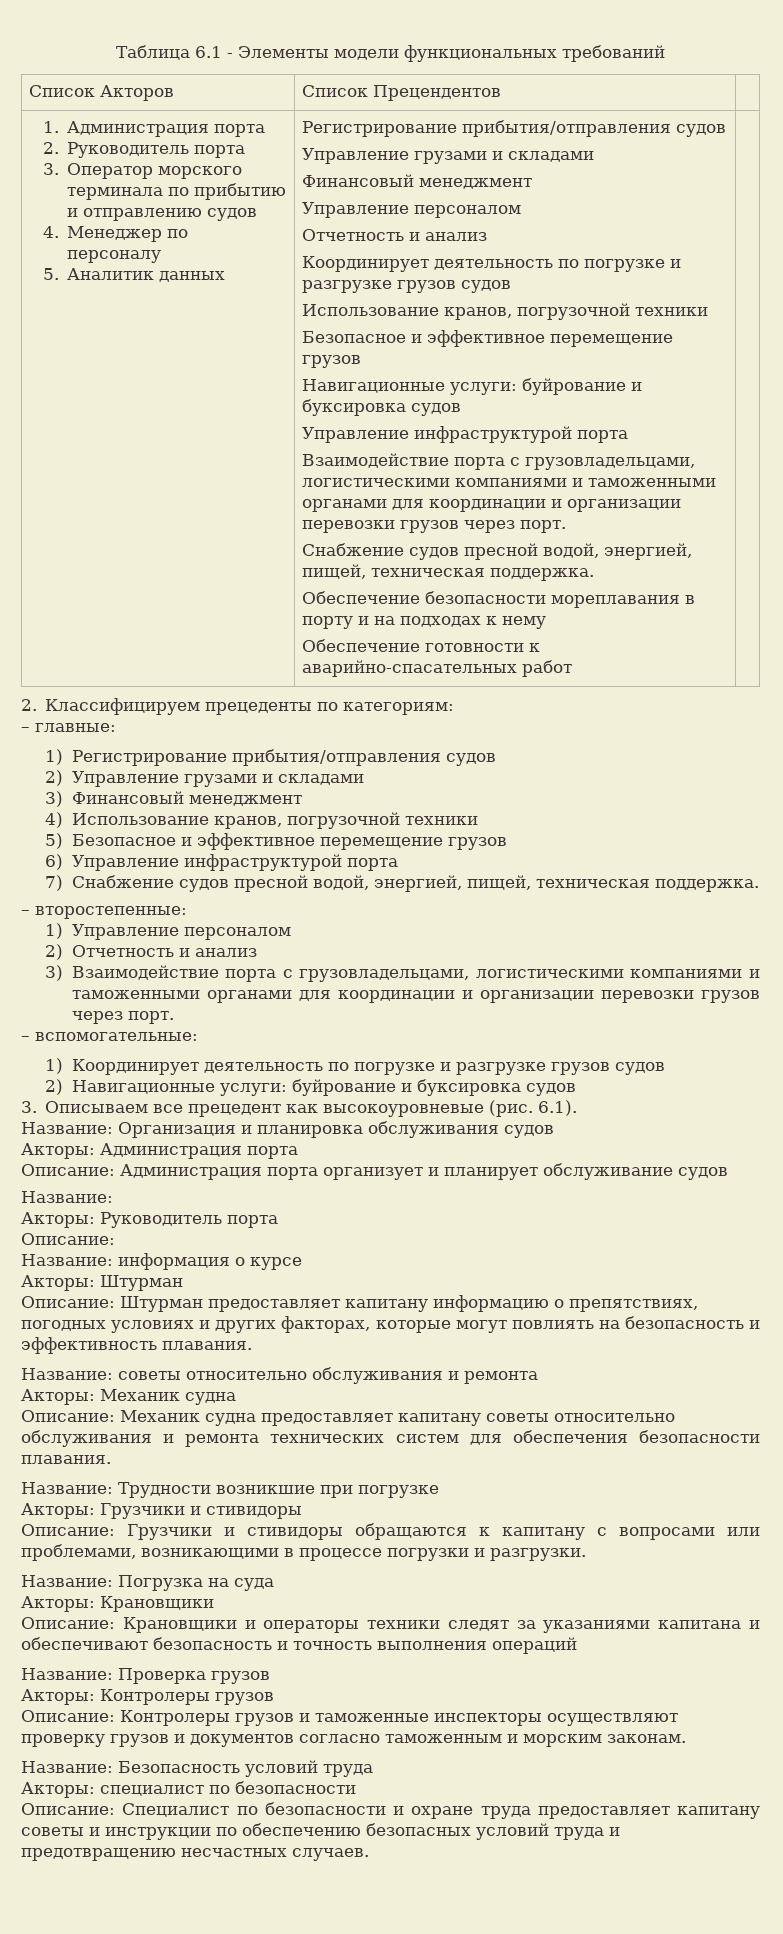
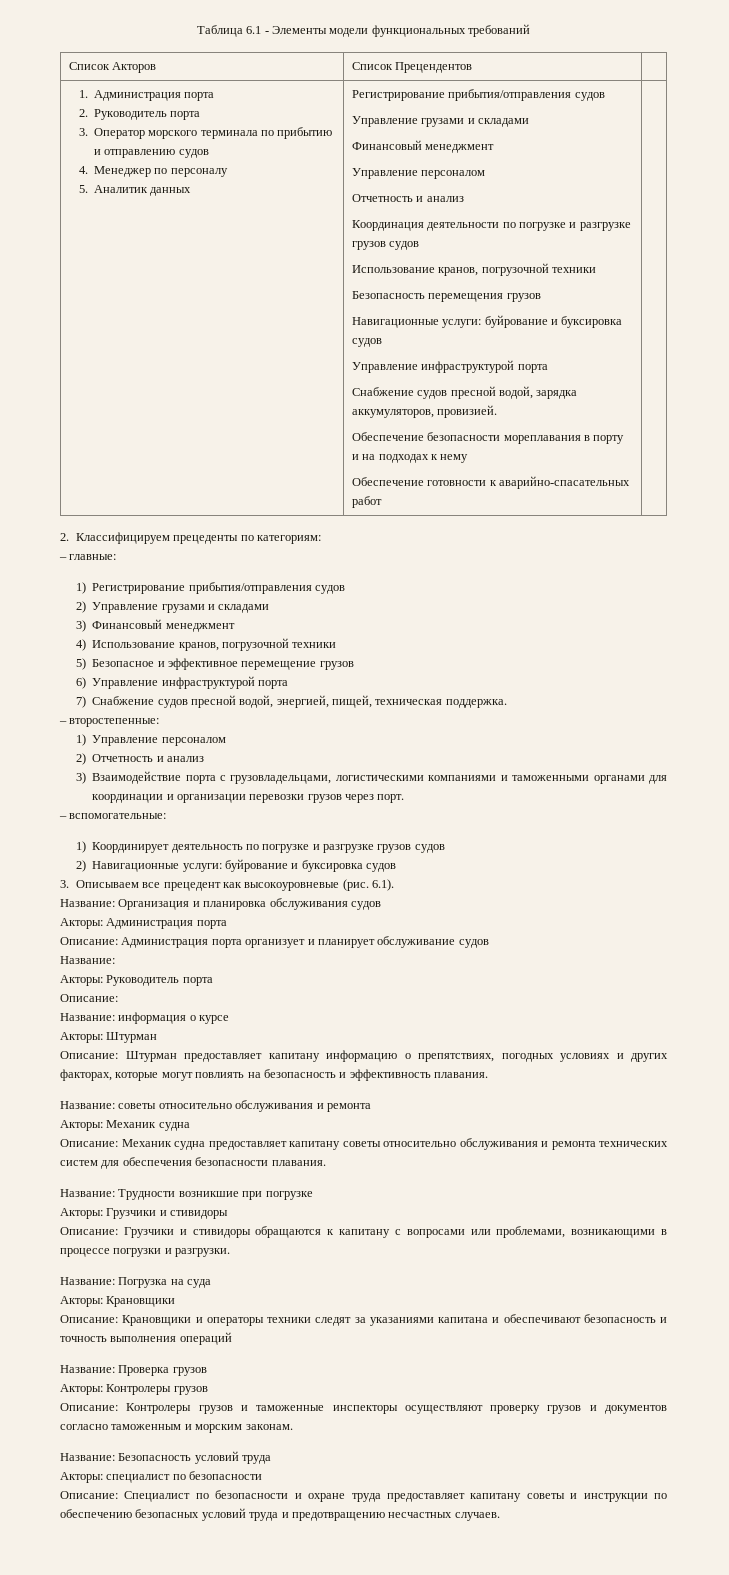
[301,256,553,272] Координирует деятельность -> [351,220,500,231] Координация деятельности
[301,330,673,347] Безопасное и эффективное перемещение -> [351,291,504,302] Безопасность перемещения
[301,453,695,470] [301,478,716,487] [301,499,681,512] [301,520,566,533] [301,543,692,560] [301,564,594,581] // Взаимодействие порта с грузовладельцами, логистическими компаниями и таможенными органами для координации и организации перевозки грузов через порт. // Снабжение судов пресной водой, энергией, пищей, техническая поддержка. -> [351,386,578,399] [351,405,498,418] // Снабжение судов пресной водой, зарядка аккумуляторов, провизией.

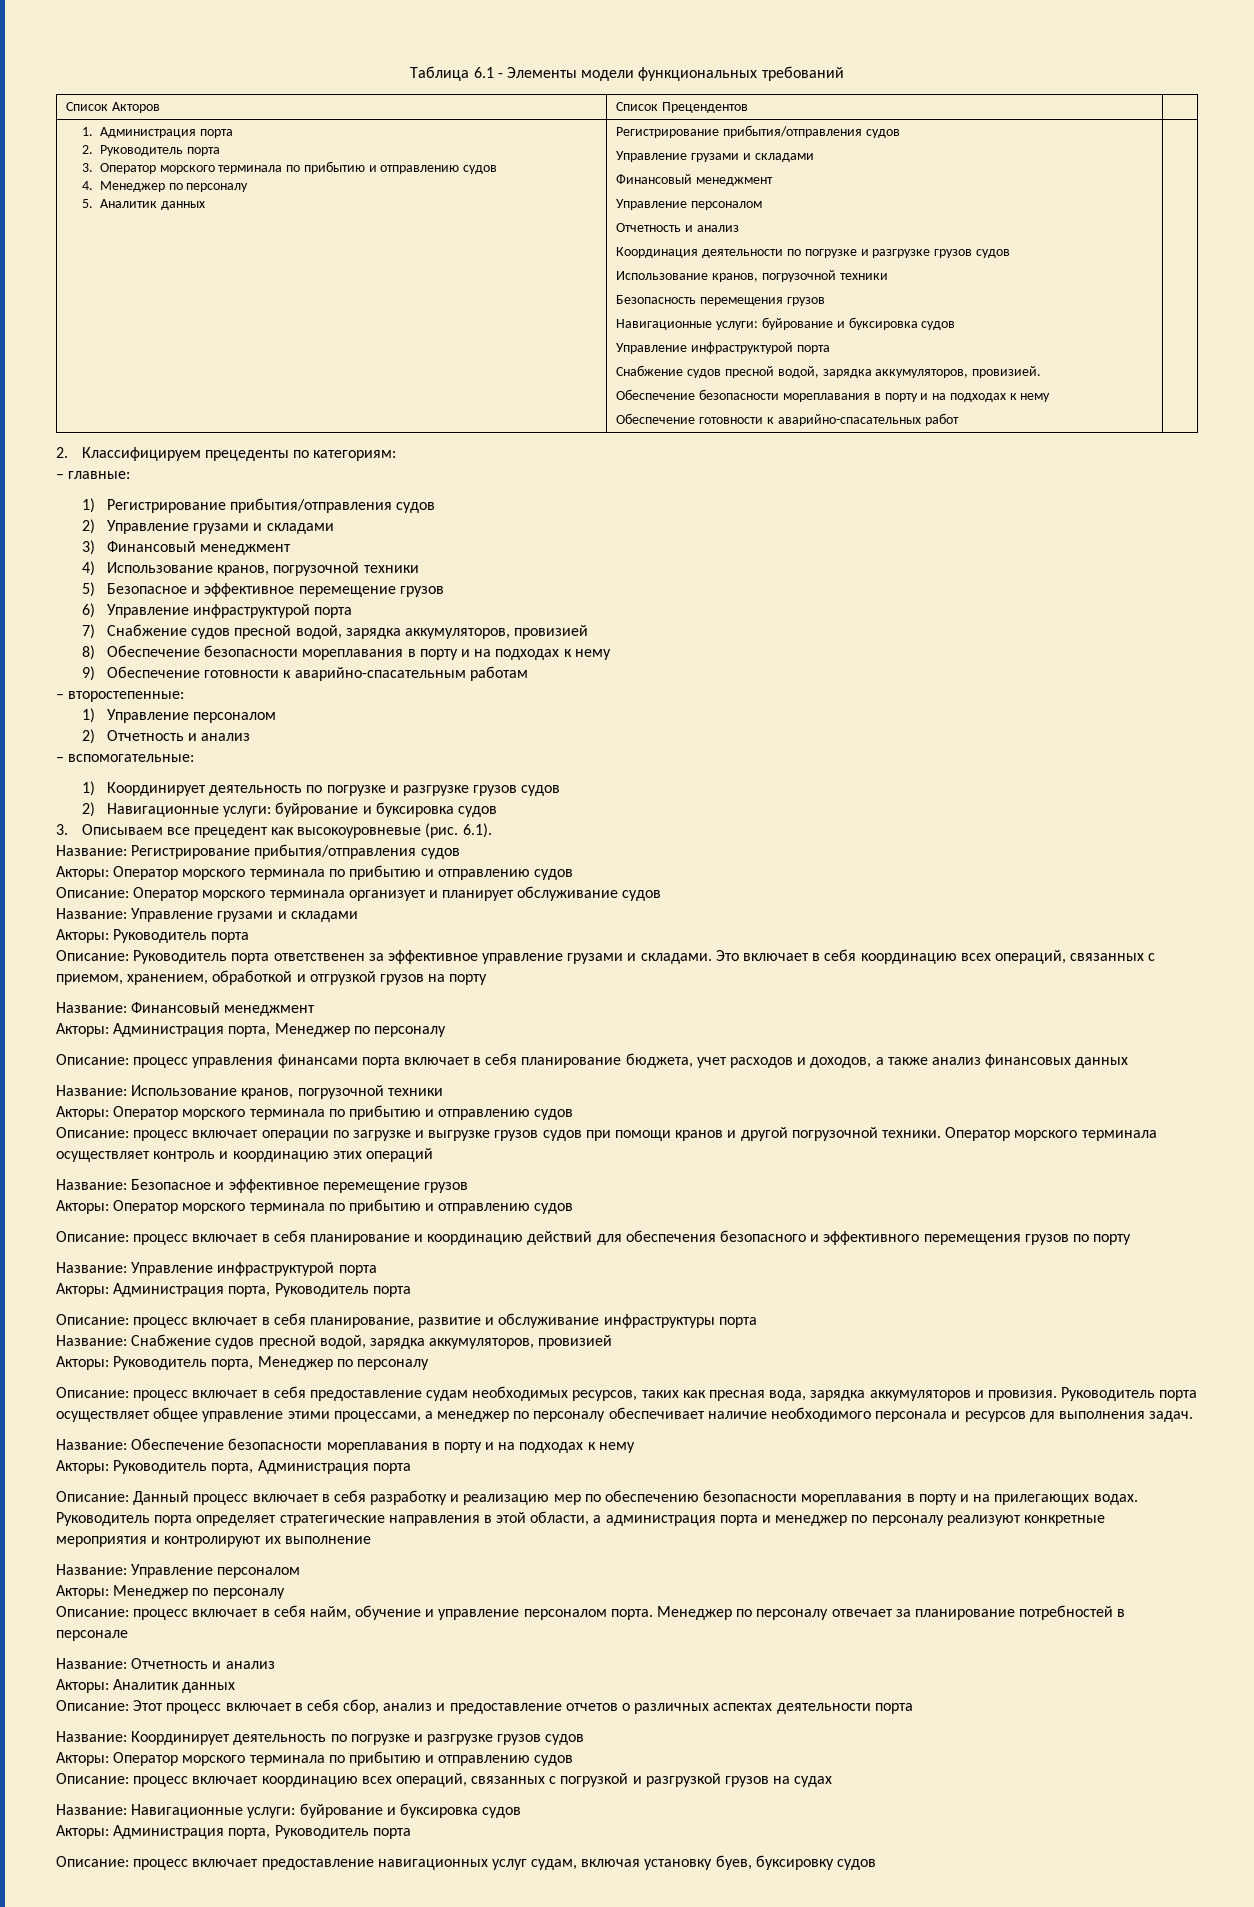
[276,695,507,708] энергией, пищей, техническая поддержка. -> [345,625,589,639] [81,645,611,660] [81,666,528,681] зарядка аккумуляторов, провизией // 8) Обеспечение безопасности мореплавания в порту и на подходах к нему // 9) Обеспечение готовности к аварийно-спасательным работам
[75,771,667,784] [92,794,405,803] // 3) Взаимодействие порта с грузовладельцами, логистическими компаниями и таможенными органами для координации и организации перевозки грузов через порт. -> (251, 737) none
[118,898,381,910] [60,918,227,929] [60,937,242,948] Организация и планировка обслуживания судов // Акторы: Администрация порта // Описание: Администрация порта -> [131,844,460,859] [56,865,574,880] [56,887,345,901] Регистрирование прибытия/отправления судов // Акторы: Оператор морского терминала по прибытию и отправлению судов // Описание: Оператор морского терминала
(115, 960) none -> [131,908,358,922] Управление грузами и складами
[60,1012,230,1024] [60,1032,158,1043] [60,1050,668,1062] [60,1069,488,1081] [60,1100,371,1112] [60,1120,190,1131] [60,1138,668,1150] [60,1157,326,1169] [60,1189,313,1200] [60,1208,229,1219] [60,1226,667,1238] [60,1248,231,1257] [60,1277,212,1288] [60,1296,176,1307] [60,1314,667,1326] [60,1332,232,1345] [60,1365,207,1376] [60,1384,208,1395] [60,1403,667,1414] [60,1424,293,1433] [60,1451,272,1464] [60,1471,263,1483] [60,1490,667,1502] [60,1508,500,1521] // Название: информация о курсе // Акторы: Штурман // Описание: Штурман предоставляет капитану информацию о препятствиях, погодных условиях и других факторах, которые могут повлиять на безопасность и эффективность плавания. // Название: советы относительно обслуживания и ремонта // Акторы: Механик судна // Описание: Механик судна предоставляет капитану советы относительно обслуживания и ремонта технических систем для обеспечения безопасности плавания. // Название: Трудности возникшие при погрузке // Акторы: Грузчики и стивидоры // Описание: Грузчики и стивидоры обращаются к капитану с вопросами или проблемами, возникающими в процессе погрузки и разгрузки. // Название: Погрузка на суда // Акторы: Крановщики // Описание: Крановщики и операторы техники следят за указаниями капитана и обеспечивают безопасность и точность выполнения операций // Название: Проверка грузов // Акторы: Контролеры грузов // Описание: Контролеры грузов и таможенные инспекторы осуществляют проверку грузов и документов согласно таможенным и морским законам. // Название: Безопасность условий труда // Акторы: специалист по безопасности // Описание: Специалист по безопасности и охране труда предоставляет капитану советы и инструкции по обеспечению безопасных условий труда и предотвращению несчастных случаев. -> [133,949,1156,964] [56,970,488,985] [56,1002,316,1016] [56,1023,446,1037] [56,1053,1129,1068] [56,1085,443,1099] [56,1105,574,1120] [56,1127,1157,1141] [56,1148,433,1162] [56,1179,468,1193] [56,1199,574,1214] [56,1230,1132,1245] [56,1262,377,1276] [56,1283,411,1297] [56,1313,757,1328] [56,1334,613,1349] [56,1356,429,1370] [56,1386,1198,1401] [56,1407,1194,1422] [56,1438,635,1453] [56,1460,411,1474] [56,1490,1138,1505] [56,1511,1105,1526] [56,1536,371,1547] [56,1564,301,1578] [56,1585,285,1599] [56,1605,1126,1620] [56,1630,128,1641] [56,1658,275,1669] [56,1679,236,1693] [56,1699,913,1714] [56,1731,585,1745] [56,1751,574,1766] [56,1773,833,1787] [56,1803,522,1818] [56,1825,411,1839] [56,1855,877,1870] Руководитель порта ответственен за эффективное управление грузами и складами. Это включает в себя координацию всех операций, связанных с приемом, хранением, обработкой и отгрузкой грузов на порту // Название: Финансовый менеджмент // Акторы: Администрация порта, Менеджер по персоналу // Описание: процесс управления финансами порта включает в себя планирование бюджета, учет расходов и доходов, а также анализ финансовых данных // Название: Использование кранов, погрузочной техники // Акторы: Оператор морского терминала по прибытию и отправлению судов // Описание: процесс включает операции по загрузке и выгрузке грузов судов при помощи кранов и другой погрузочной техники. Оператор морского терминала осуществляет контроль и координацию этих операций // Название: Безопасное и эффективное перемещение грузов // Акторы: Оператор морского терминала по прибытию и отправлению судов // Описание: процесс включает в себя планирование и координацию действий для обеспечения безопасного и эффективного перемещения грузов по порту // Название: Управление инфраструктурой порта // Акторы: Администрация порта, Руководитель порта // Описание: процесс включает в себя планирование, развитие и обслуживание инфраструктуры порта // Название: Снабжение судов пресной водой, зарядка аккумуляторов, провизией // Акторы: Руководитель порта, Менеджер по персоналу // Описание: процесс включает в себя предоставление судам необходимых ресурсов, таких как пресная вода, зарядка аккумуляторов и провизия. Руководитель порта осуществляет общее управление этими процессами, а менеджер по персоналу обеспечивает наличие необходимого персонала и ресурсов для выполнения задач. // Название: Обеспечение безопасности мореплавания в порту и на подходах к нему // Акторы: Руководитель порта, Администрация порта // Описание: Данный процесс включает в себя разработку и реализацию мер по обеспечению безопасности мореплавания в порту и на прилегающих водах. Руководитель порта определяет стратегические направления в этой области, а администрация порта и менеджер по персоналу реализуют конкретные мероприятия и контролируют их выполнение // Название: Управление персоналом // Акторы: Менеджер по персоналу // Описание: процесс включает в себя найм, обучение и управление персоналом порта. Менеджер по персоналу отвечает за планирование потребностей в персонале // Название: Отчетность и анализ // Акторы: Аналитик данных // Описание: Этот процесс включает в себя сбор, анализ и предоставление отчетов о различных аспектах деятельности порта // Название: Координирует деятельность по погрузке и разгрузке грузов судов // Акторы: Оператор морского терминала по прибытию и отправлению судов // Описание: процесс включает координацию всех операций, связанных с погрузкой и разгрузкой грузов на судах // Название: Навигационные услуги: буйрование и буксировка судов // Акторы: Администрация порта, Руководитель порта // Описание: процесс включает предоставление навигационных услуг судам, включая установку буев, буксировку судов

